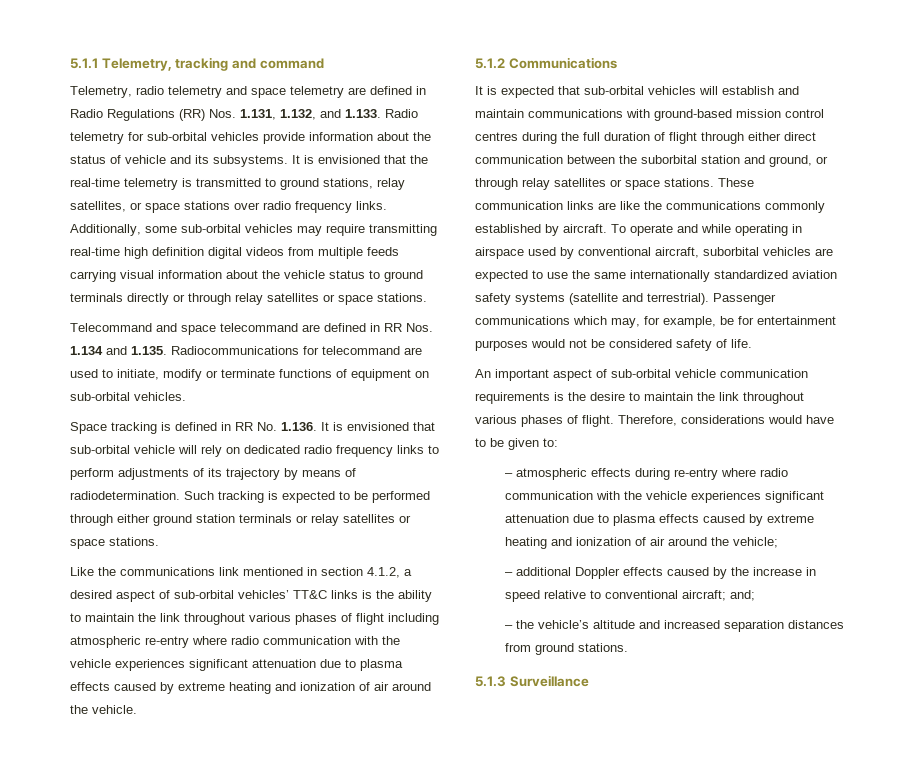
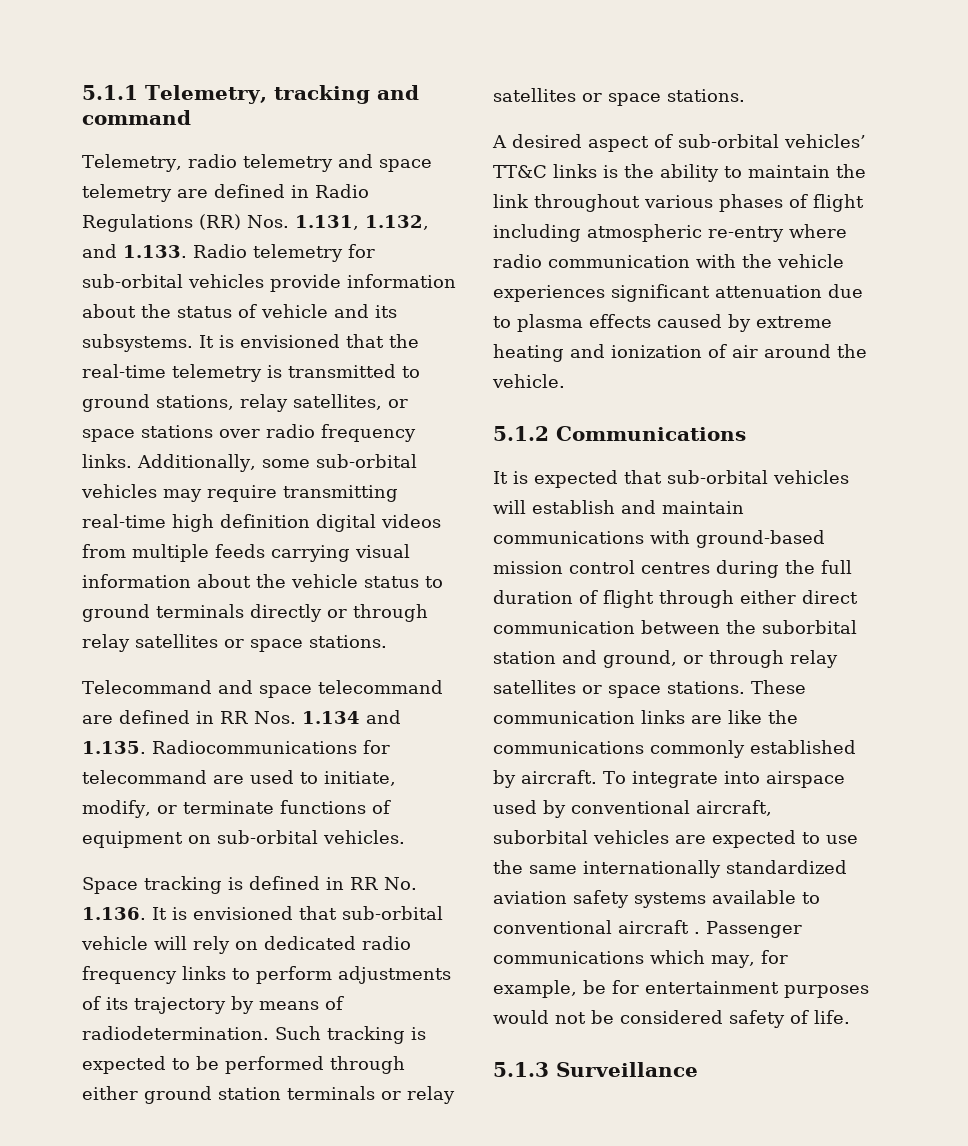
[163,369,202,381] modify -> [82,800,151,818] modify,
[70,567,412,578] Like the communications link mentioned in section 4.1.2, a -> [492,135,507,148] A
[630,224,802,236] operate and while operating in -> [631,771,760,788] integrate into
[569,293,709,305] (satellite and terrestrial). -> [712,890,820,904] [493,920,700,934] available to conventional aircraft .
[475,369,808,381] [475,392,804,404] [475,415,834,427] [475,438,558,450] [505,468,789,480] [505,491,825,503] [505,514,815,526] [505,537,779,549] [505,567,817,579] [505,590,756,602] [505,620,845,632] [505,643,629,655] // An important aspect of sub-orbital vehicle communication requirements is the desire to maintain the link throughout various phases of flight. Therefore, considerations would have to be given to: // – atmospheric effects during re-entry where radio communication with the vehicle experiences significant attenuation due to plasma effects caused by extreme heating and ionization of air around the vehicle; // – additional Doppler effects caused by the increase in speed relative to conventional aircraft; and; // – the vehicle’s altitude and increased separation distances from ground stations. -> (850, 1017) none

